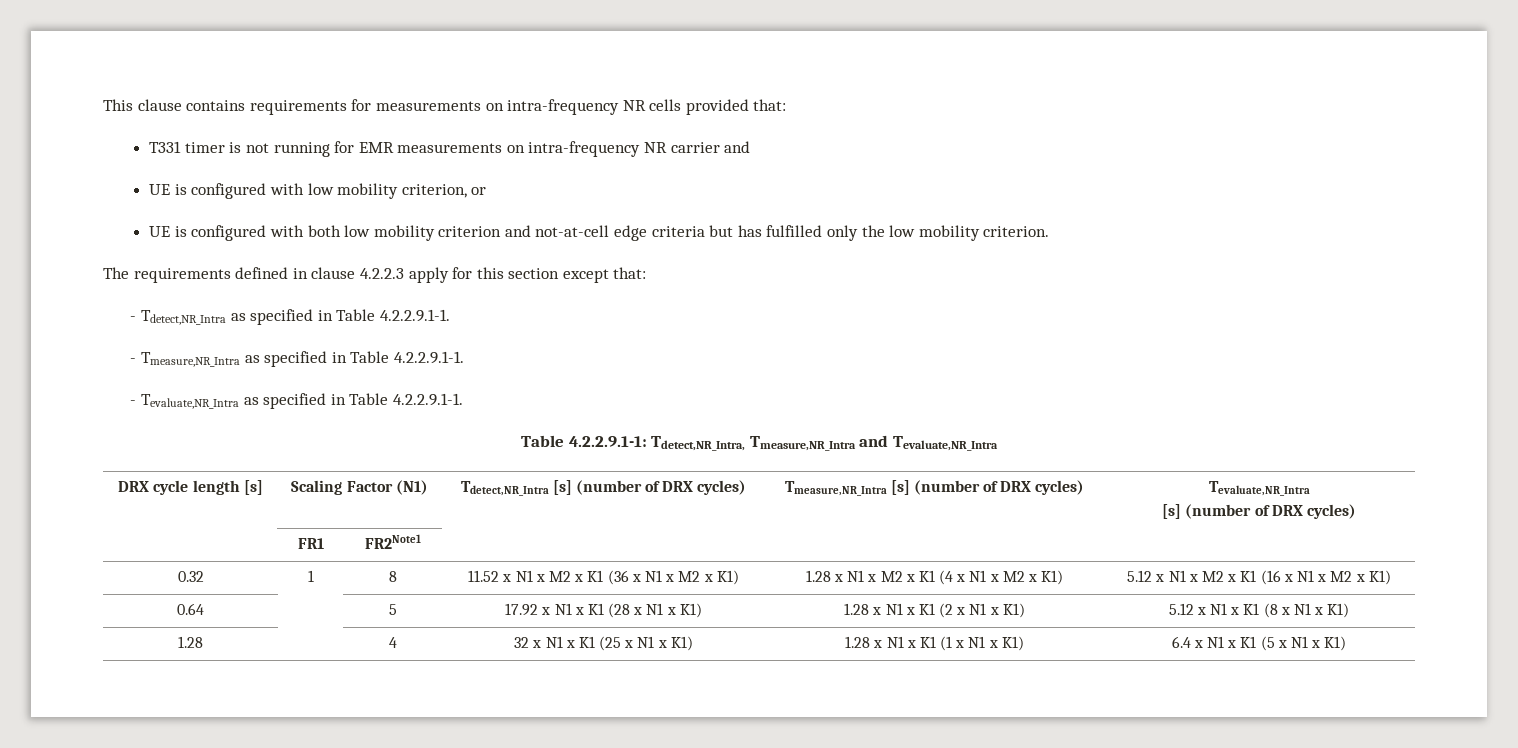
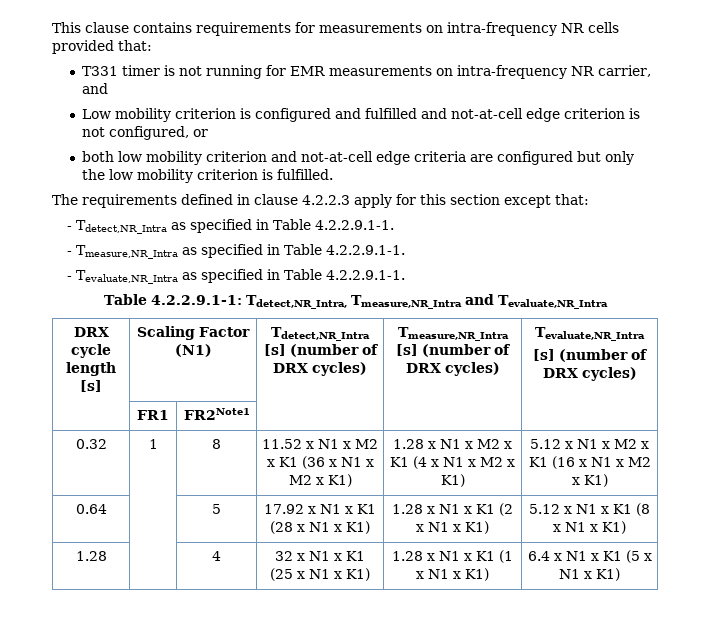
[670,142,720,153] carrier -> [598,65,652,77] carrier,
[149,183,487,199] [149,225,304,241] UE is configured with low mobility criterion, or // UE is configured with -> [82,108,641,122] [82,126,209,140] Low mobility criterion is configured and fulfilled and not-at-cell edge criterion is not configured, or //
[709,225,823,237] but has fulfilled -> [470,151,602,165] are configured but
[983,226,1050,237] criterion. -> [197,169,334,180] criterion is fulfilled.

